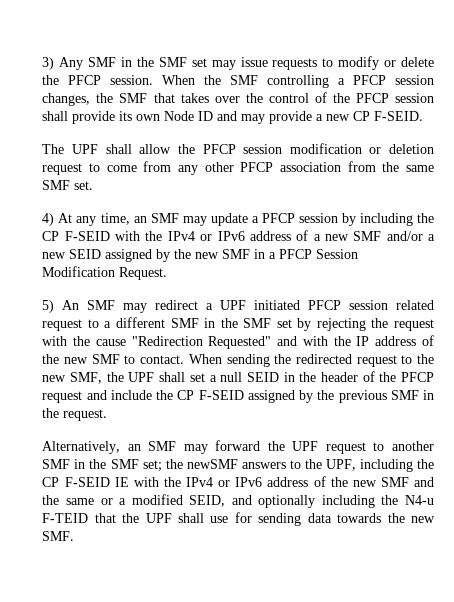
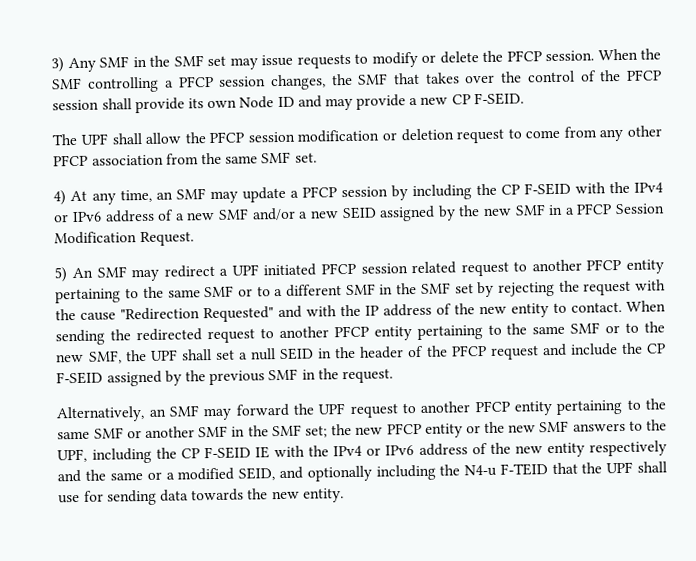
(99, 323) none -> [531,258,665,274] [55,285,271,304] another PFCP entity pertaining to the same SMF or to
[91,354,120,364] SMF -> [511,303,550,318] entity
(413, 359) none -> [278,322,640,341] another PFCP entity pertaining to the same SMF or to
(434, 446) none -> [474,398,666,416] [57,426,196,440] PFCP entity pertaining to the same SMF or another
[186,459,238,469] newSMF -> [355,420,570,438] new PFCP entity or the new SMF
[380,477,409,487] SMF -> [546,440,667,458] entity respectively
[42,531,75,541] SMF. -> [302,488,344,503] entity.

